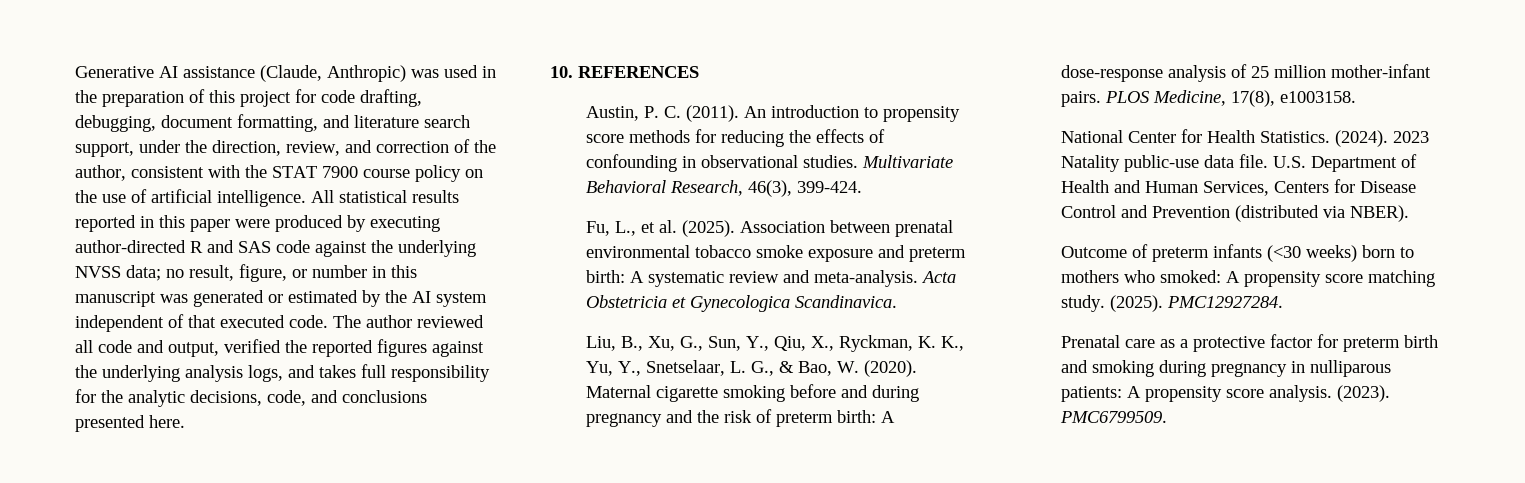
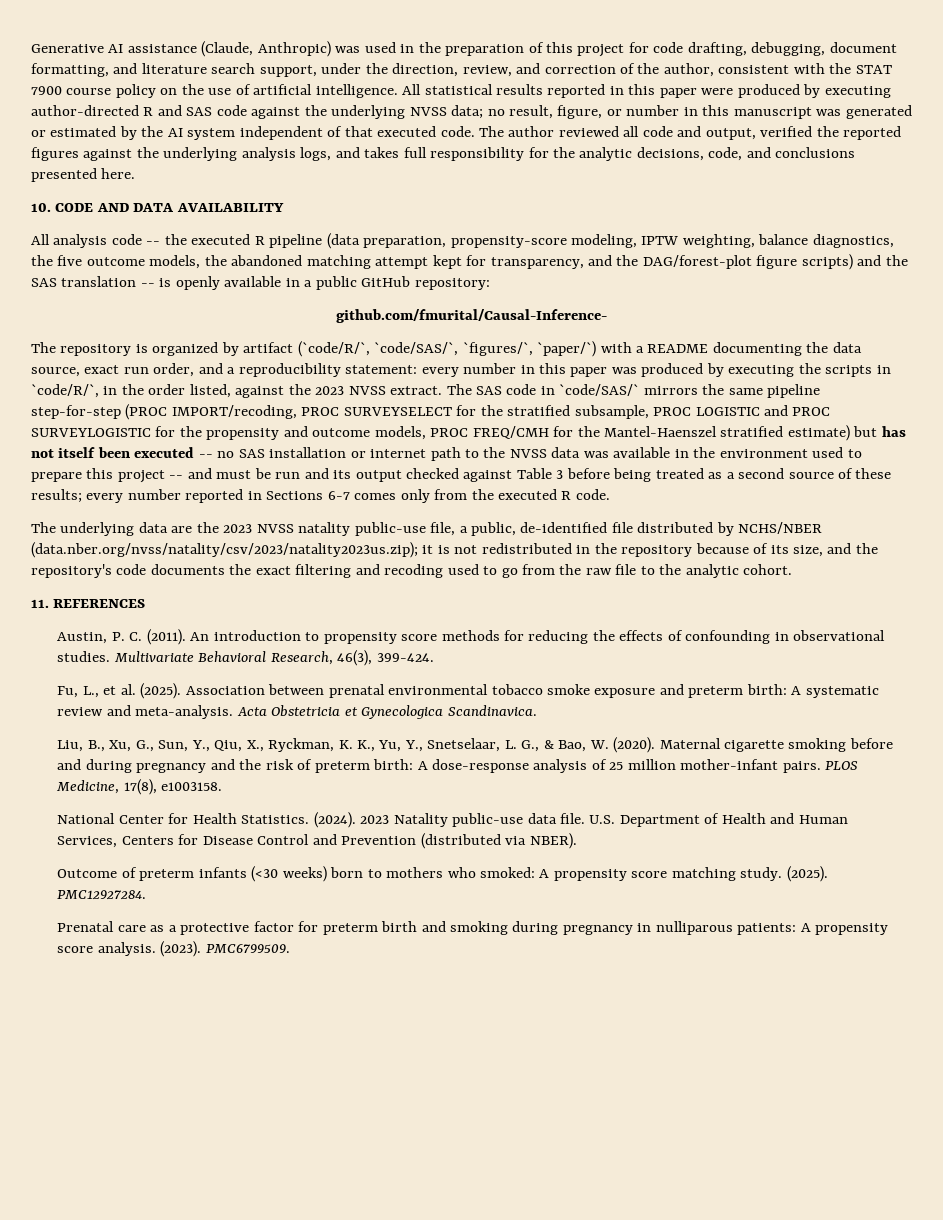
(573, 72) none -> [55,203,284,212] [31,233,894,249] [31,254,908,270] [31,276,490,290] [336,309,607,323] [31,341,862,357] [31,363,891,377] [31,384,821,398] [31,404,831,420] [31,425,906,441] [31,447,862,461] [31,468,892,483] [31,489,610,503] [31,522,823,536] [31,542,878,558] [31,564,793,578] [31,599,49,608] CODE AND DATA AVAILABILITY // All analysis code -- the executed R pipeline (data preparation, propensity-score modeling, IPTW weighting, balance diagnostics, the five outcome models, the abandoned matching attempt kept for transparency, and the DAG/forest-plot figure scripts) and the SAS translation -- is openly available in a public GitHub repository: // github.com/fmurital/Causal-Inference- // The repository is organized by artifact (`code/R/`, `code/SAS/`, `figures/`, `paper/`) with a README documenting the data source, exact run order, and a reproducibility statement: every number in this paper was produced by executing the scripts in `code/R/`, in the order listed, against the 2023 NVSS extract. The SAS code in `code/SAS/` mirrors the same pipeline step-for-step (PROC IMPORT/recoding, PROC SURVEYSELECT for the stratified subsample, PROC LOGISTIC and PROC SURVEYLOGISTIC for the propensity and outcome models, PROC FREQ/CMH for the Mantel-Haenszel stratified estimate) but has not itself been executed -- no SAS installation or internet path to the NVSS data was available in the environment used to prepare this project -- and must be run and its output checked against Table 3 before being treated as a second source of these results; every number reported in Sections 6-7 comes only from the executed R code. // The underlying data are the 2023 NVSS natality public-use file, a public, de-identified file distributed by NCHS/NBER (data.nber.org/nvss/natality/csv/2023/natality2023us.zip); it is not redistributed in the repository because of its size, and the repository's code documents the exact filtering and recoding used to go from the raw file to the analytic cohort. // 11.

